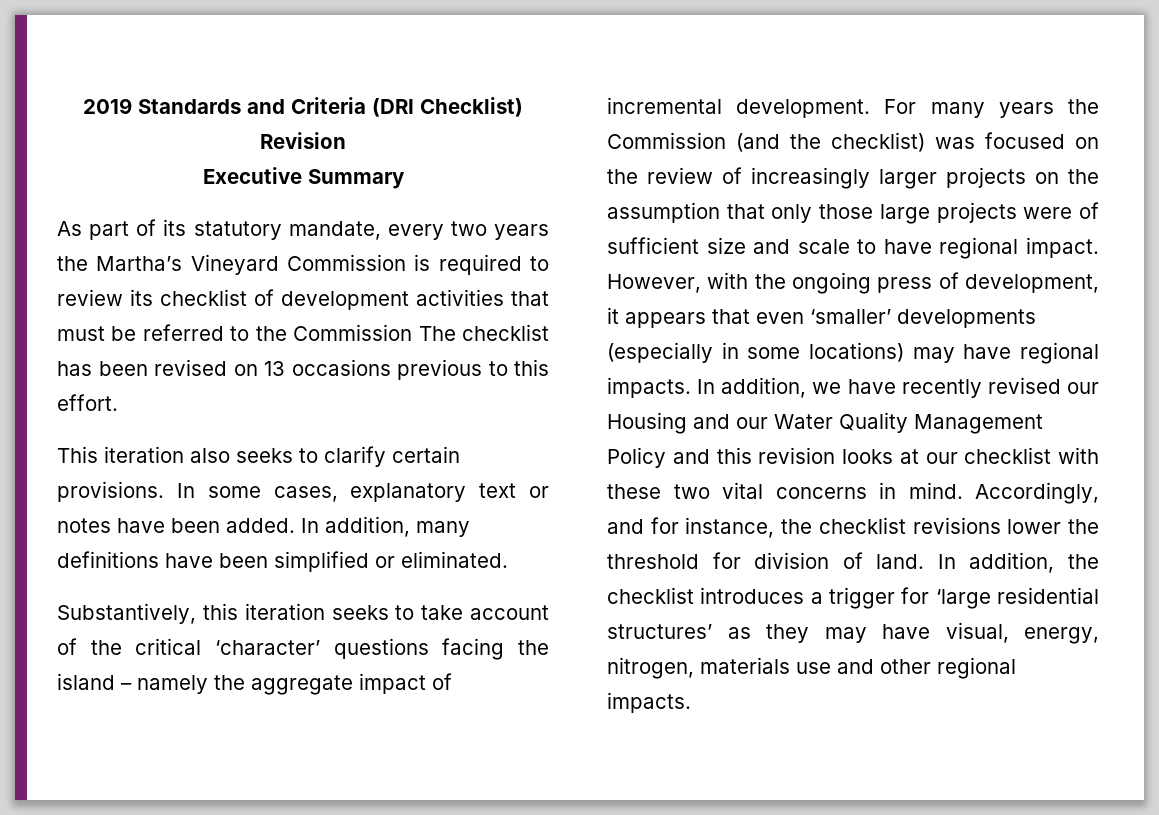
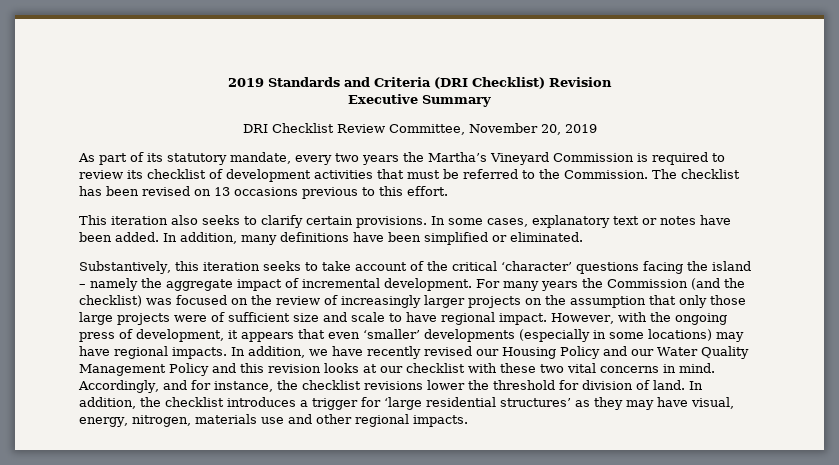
(405, 179) none -> [242,123,597,135] // DRI Checklist Review Committee, November 20, 2019
[293,324,413,341] Commission -> [564,170,648,179] Commission.
(687, 423) none -> [560,346,600,359] Policy

